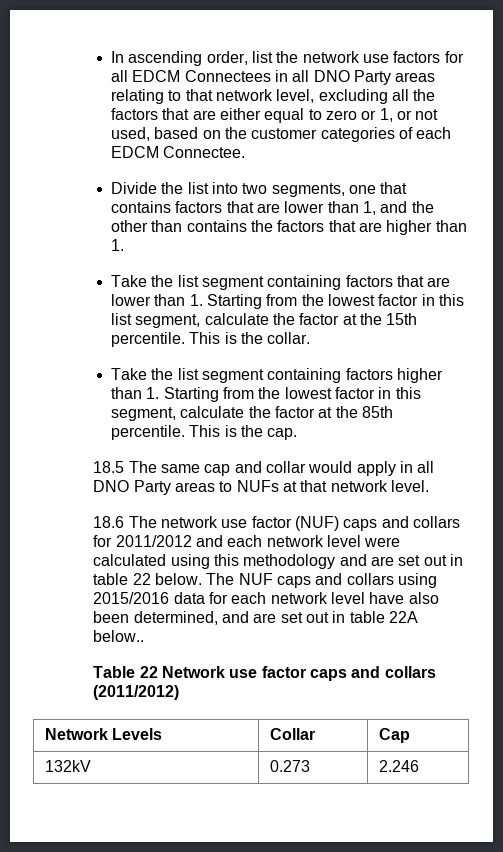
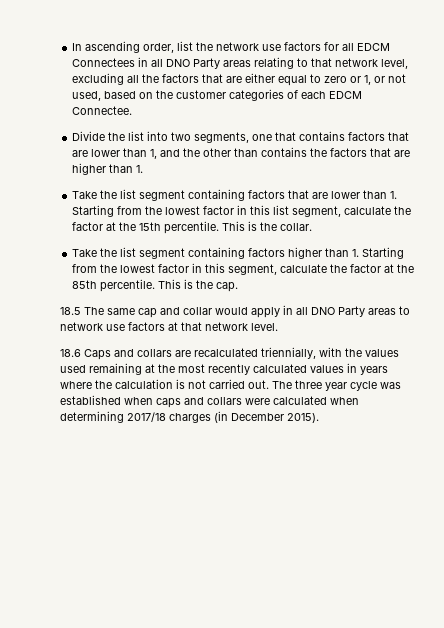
[236,480,279,492] NUFs -> [60,322,166,331] network use factors
[128,516,460,531] [93,535,401,547] [93,554,463,569] [93,573,437,588] [93,592,439,604] [93,611,418,625] [93,630,145,642] [93,666,436,681] [93,685,180,700] [44,728,163,740] [269,728,315,740] [378,728,410,743] [44,760,91,772] [269,760,310,772] [378,760,419,772] The network use factor (NUF) caps and collars for 2011/2012 and each network level were calculated using this methodology and are set out in table 22 below. The NUF caps and collars using 2015/2016 data for each network level have also been determined, and are set out in table 22A below.. // Table 22 Network use factor caps and collars (2011/2012) // Network Levels | Collar | Cap // 132kV | 0.273 | 2.246 -> [84,347,400,360] [60,363,389,375] [60,379,402,391] [60,395,360,408] [60,411,320,423] Caps and collars are recalculated triennially, with the values used remaining at the most recently calculated values in years where the calculation is not carried out. The three year cycle was established when caps and collars were calculated when determining 2017/18 charges (in December 2015).

